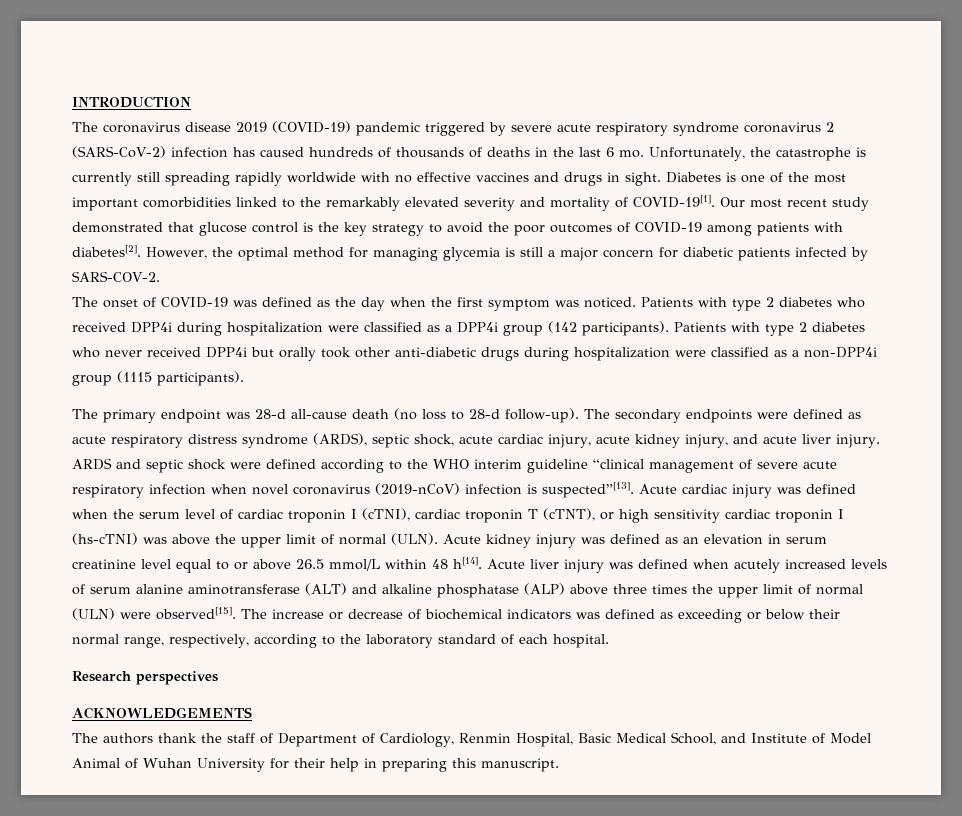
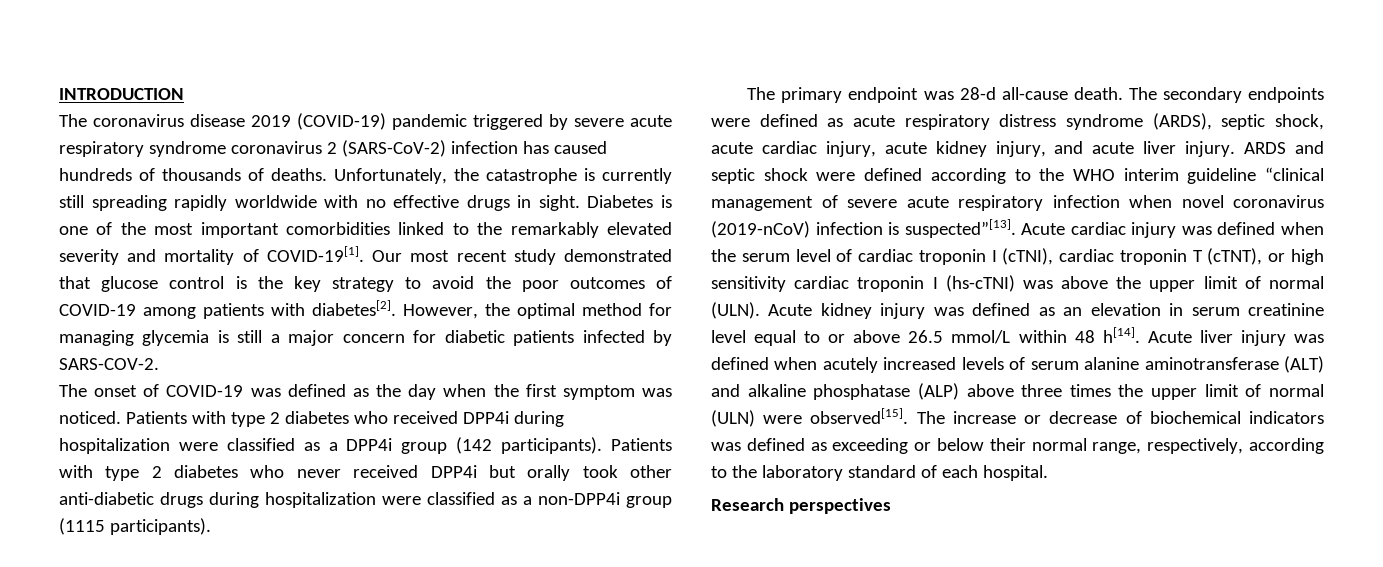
[487,147,644,158] deaths in the last 6 mo. -> [271,168,327,181] deaths.
[476,172,559,182] vaccines and -> (460, 201) none
[352,408,579,423] death (no loss to 28-d follow-up). -> [1073,87,1123,100] death.
[72,707,252,719] [72,732,871,747] [72,758,559,772] // ACKNOWLEDGEMENTS // The authors thank the staff of Department of Cardiology, Renmin Hospital, Basic Medical School, and Institute of Model Animal of Wuhan University for their help in preparing this manuscript. -> (891, 506) none

